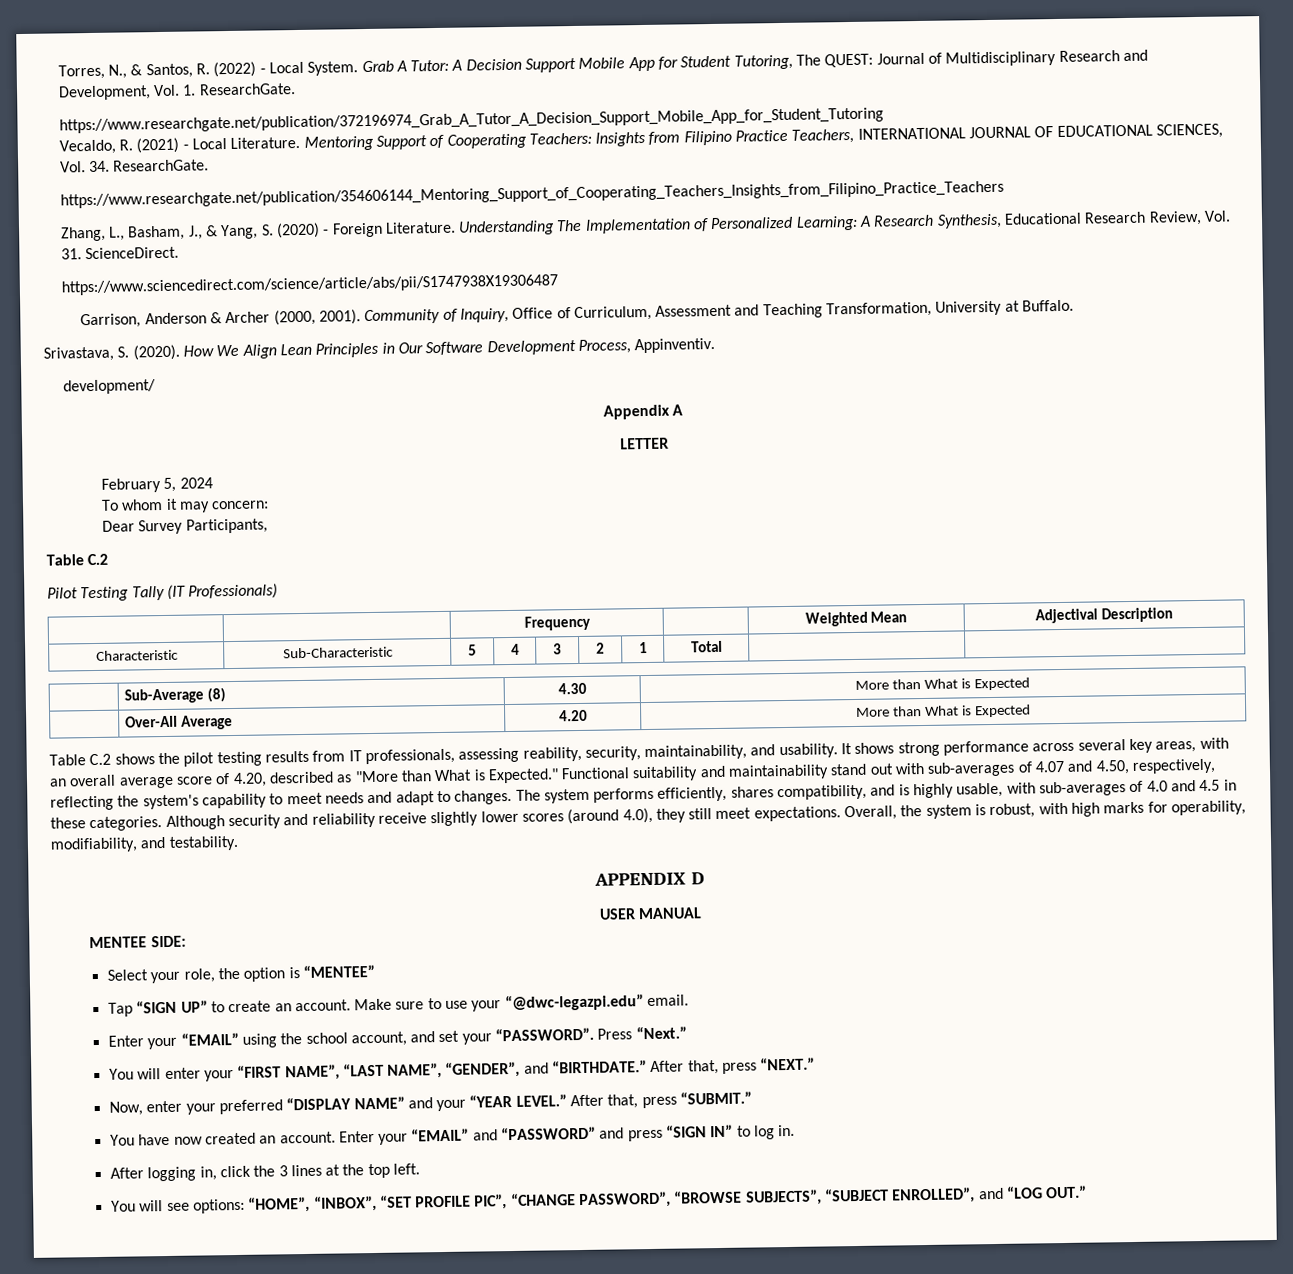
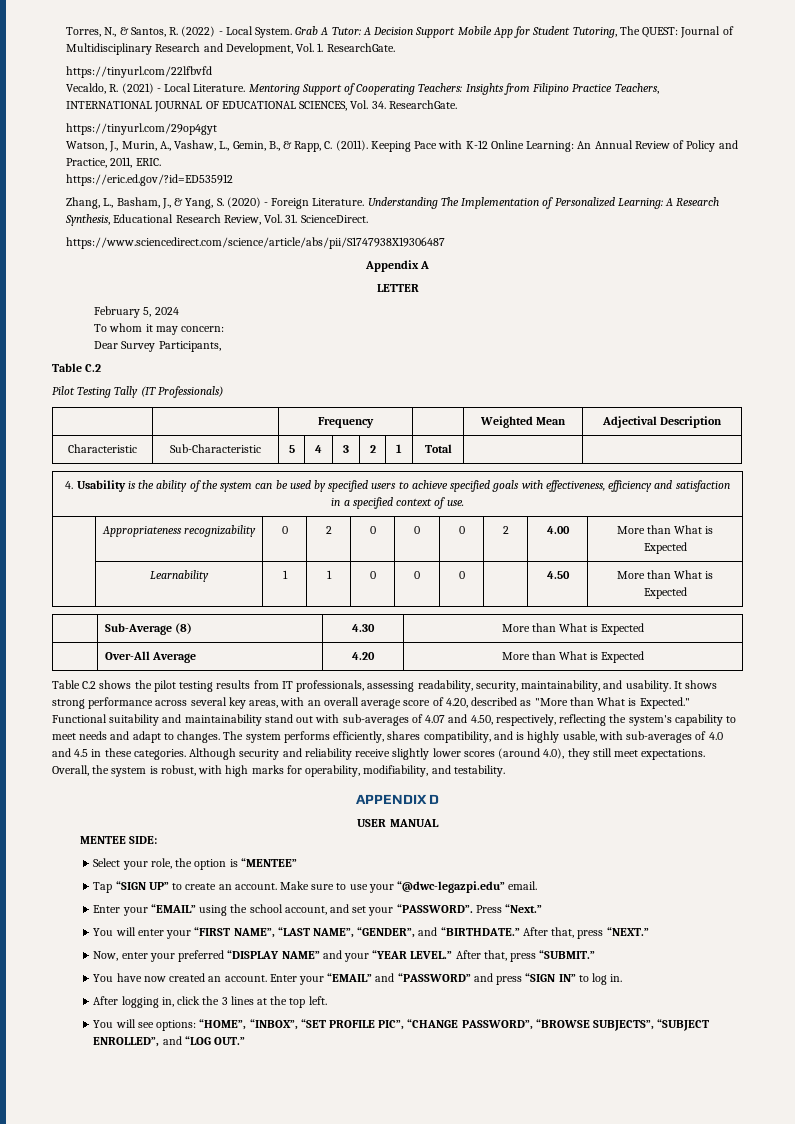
[58,107,884,134] https://www.researchgate.net/publication/372196974_Grab_A_Tutor_A_Decision_Support_Mobile_App_for_Student_Tutoring -> [66,66,213,78] https://tinyurl.com/22lfbvfd
[59,180,1004,209] https://www.researchgate.net/publication/354606144_Mentoring_Support_of_Cooperating_Teachers_Insights_from_Filipino_Practice_Teachers -> [66,123,218,135] [66,140,738,152] [66,157,161,168] [66,174,234,186] https://tinyurl.com/29op4gyt // Watson, J., Murin, A., Vashaw, L., Gemin, B., & Rapp, C. (2011). Keeping Pace with K-12 Online Learning: An Annual Review of Policy and Practice, 2011, ERIC. // https://eric.ed.gov/?id=ED535912
[80,299,1075,329] [43,337,716,362] [62,379,156,395] // Garrison, Anderson & Archer (2000, 2001). Community of Inquiry, Office of Curriculum, Assessment and Teaching Transformation, University at Buffalo. // Srivastava, S. (2020). How We Align Lean Principles in Our Software Development Process, Appinventiv. // development/ -> (446, 243) none
(723, 646) none -> [65,480,730,492] [331,497,464,509] [101,525,257,537] [281,526,288,534] [325,526,332,534] [369,526,376,534] [414,526,420,534] [458,526,465,534] [502,526,509,534] [546,526,570,534] [616,525,714,534] [643,542,687,554] [150,570,209,582] [282,570,288,579] [326,570,332,579] [369,571,376,579] [414,571,420,579] [458,571,465,579] [546,571,570,579] [616,570,714,579] [643,587,687,599] // 4. Usability is the ability of the system can be used by specified users to achieve specified goals with effectiveness, efficiency and satisfaction in a specified context of use. // | Appropriateness recognizability | 0 | 2 | 0 | 0 | 0 | 2 | 4.00 | More than What is Expected // | Learnability | 1 | 1 | 0 | 0 | 0 | | 4.50 | More than What is Expected
[522,746,582,762] reability, -> [417,680,473,692] readability,

